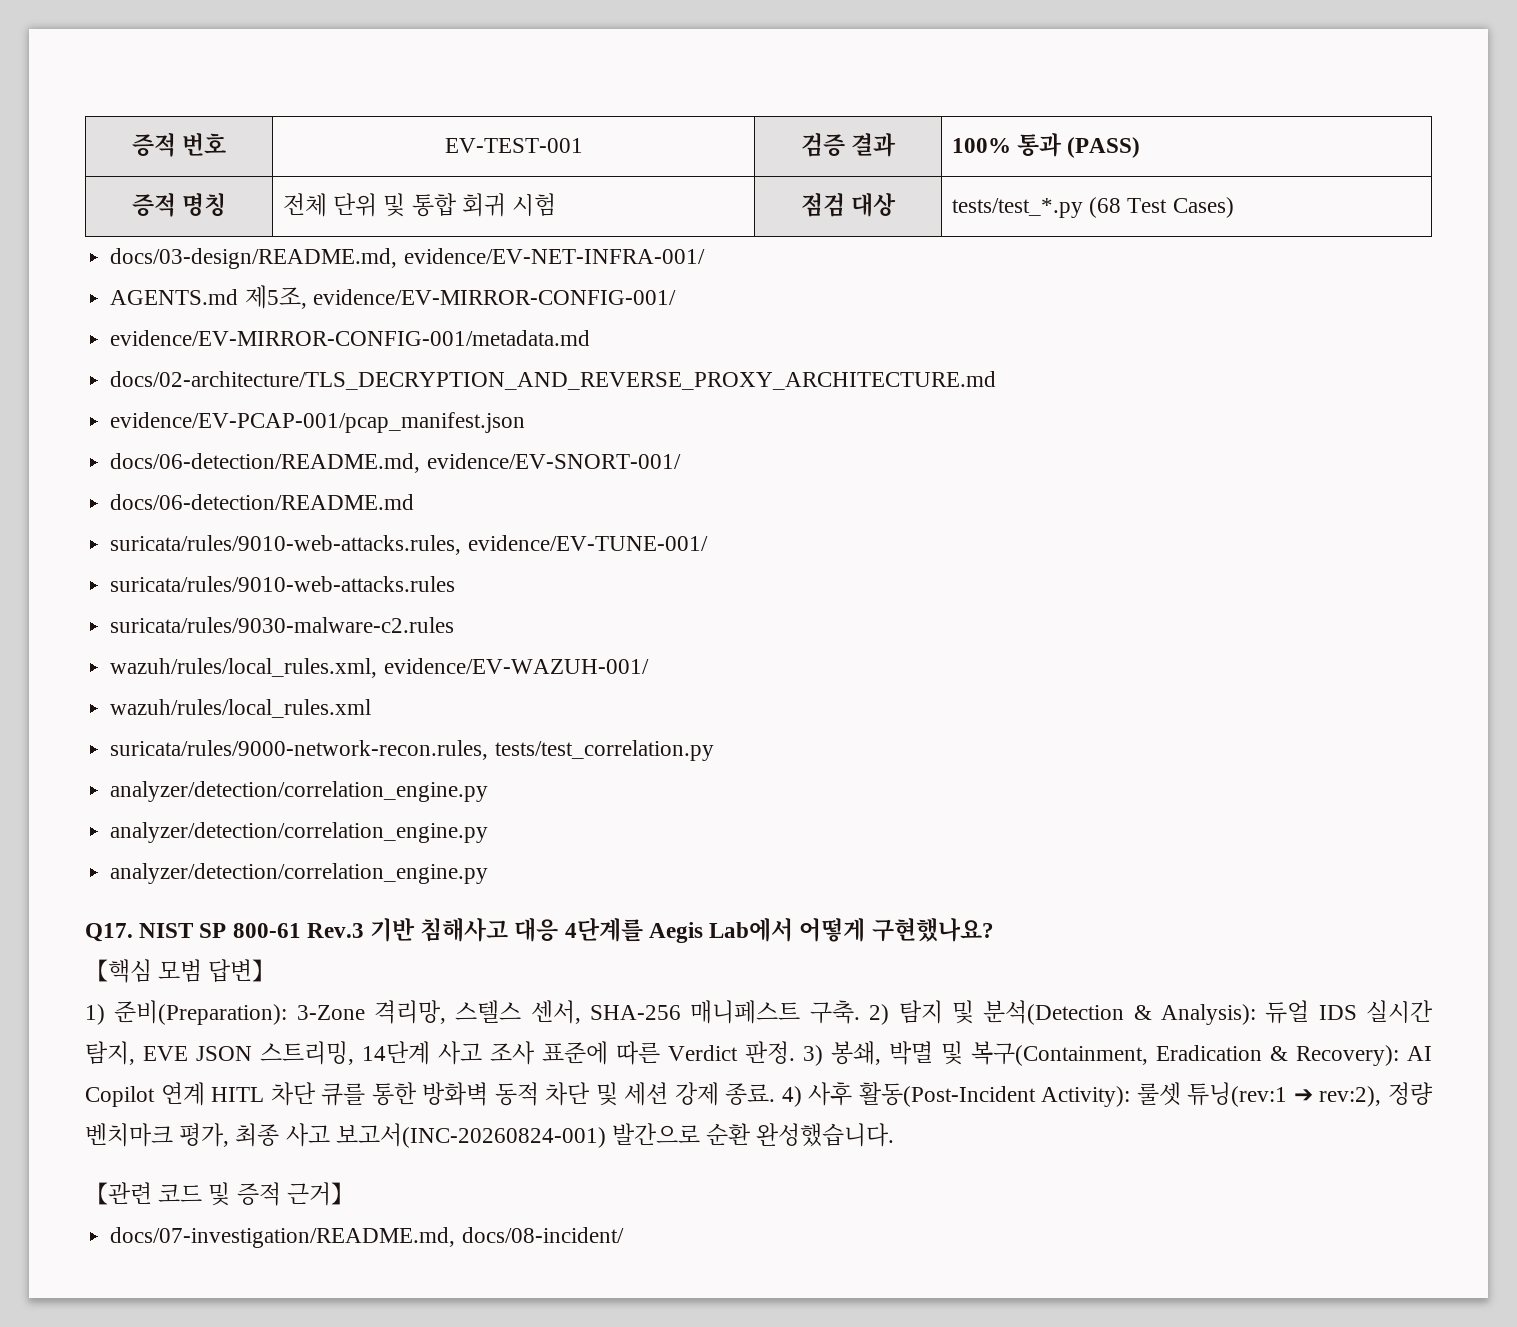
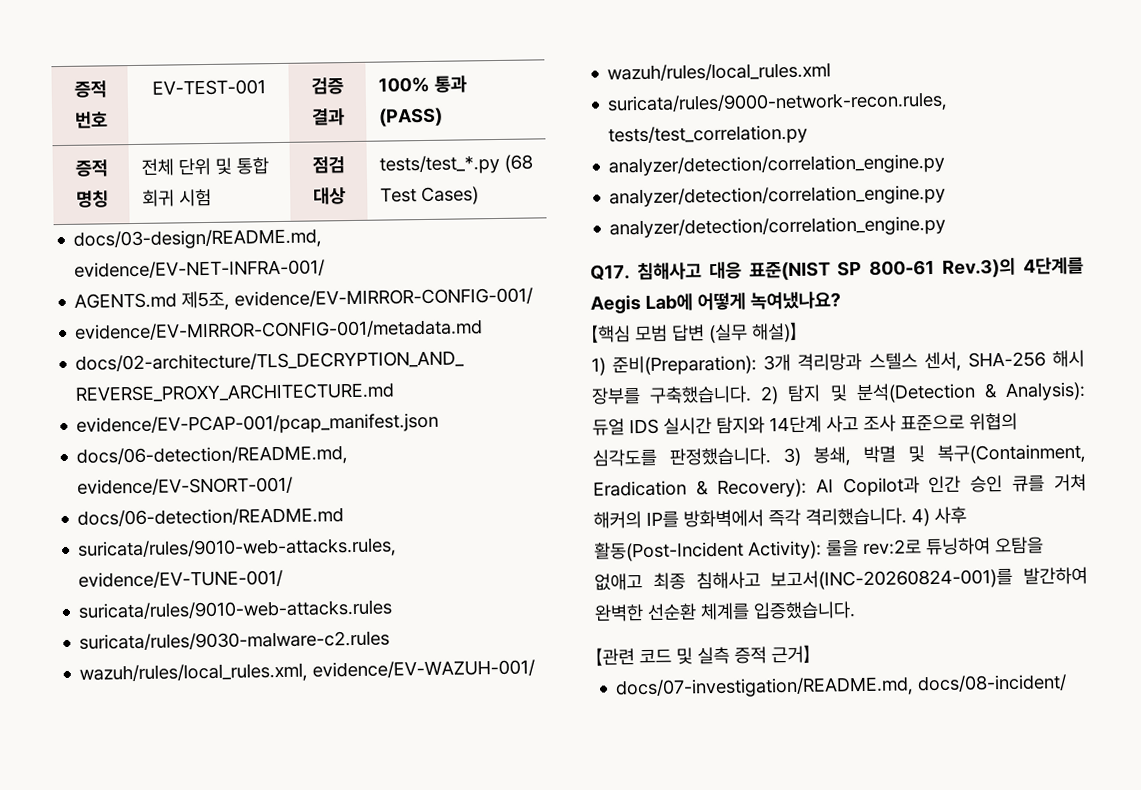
[139,918,994,943] NIST SP 800-61 Rev.3 기반 침해사고 대응 4단계를 Aegis Lab에서 어떻게 구현했나요? -> [636,256,1084,281] [590,291,841,314] 침해사고 대응 표준(NIST SP 800-61 Rev.3)의 4단계를 Aegis Lab에 어떻게 녹여냈나요?
(253, 970) none -> [709,322,791,344] (실무 해설)
[296,1000,447,1024] 3-Zone 격리망, -> [763,352,863,372] 3개 격리망과
[690,1000,860,1024] 매니페스트 구축. -> [1052,349,1085,368] [591,385,753,405] 해시 장부를 구축했습니다.
[85,1041,795,1065] 탐지, EVE JSON 스트리밍, 14단계 사고 조사 표준에 따른 Verdict 판정. -> [716,412,1018,434] [592,447,771,467] 탐지와 14단계 사고 조사 표준으로 위협의 심각도를 판정했습니다.
[85,1082,1434,1107] [85,1123,895,1148] Copilot 연계 HITL 차단 큐를 통한 방화벽 동적 차단 및 세션 강제 종료. 4) 사후 활동(Post-Incident Activity): 룰셋 튜닝(rev:1 ➔ rev:2), 정량 벤치마크 평가, 최종 사고 보고서(INC-20260824-001) 발간으로 순환 완성했습니다. -> [842,473,1087,497] [593,506,967,529] [594,536,1044,562] [594,566,1088,591] [594,601,856,622] Copilot과 인간 승인 큐를 거쳐 해커의 IP를 방화벽에서 즉각 격리했습니다. 4) 사후 활동(Post-Incident Activity): 룰을 rev:2로 튜닝하여 오탐을 없애고 최종 침해사고 보고서(INC-20260824-001)를 발간하여 완벽한 선순환 체계를 입증했습니다.
(231, 1194) none -> [697,646,730,665] 실측

